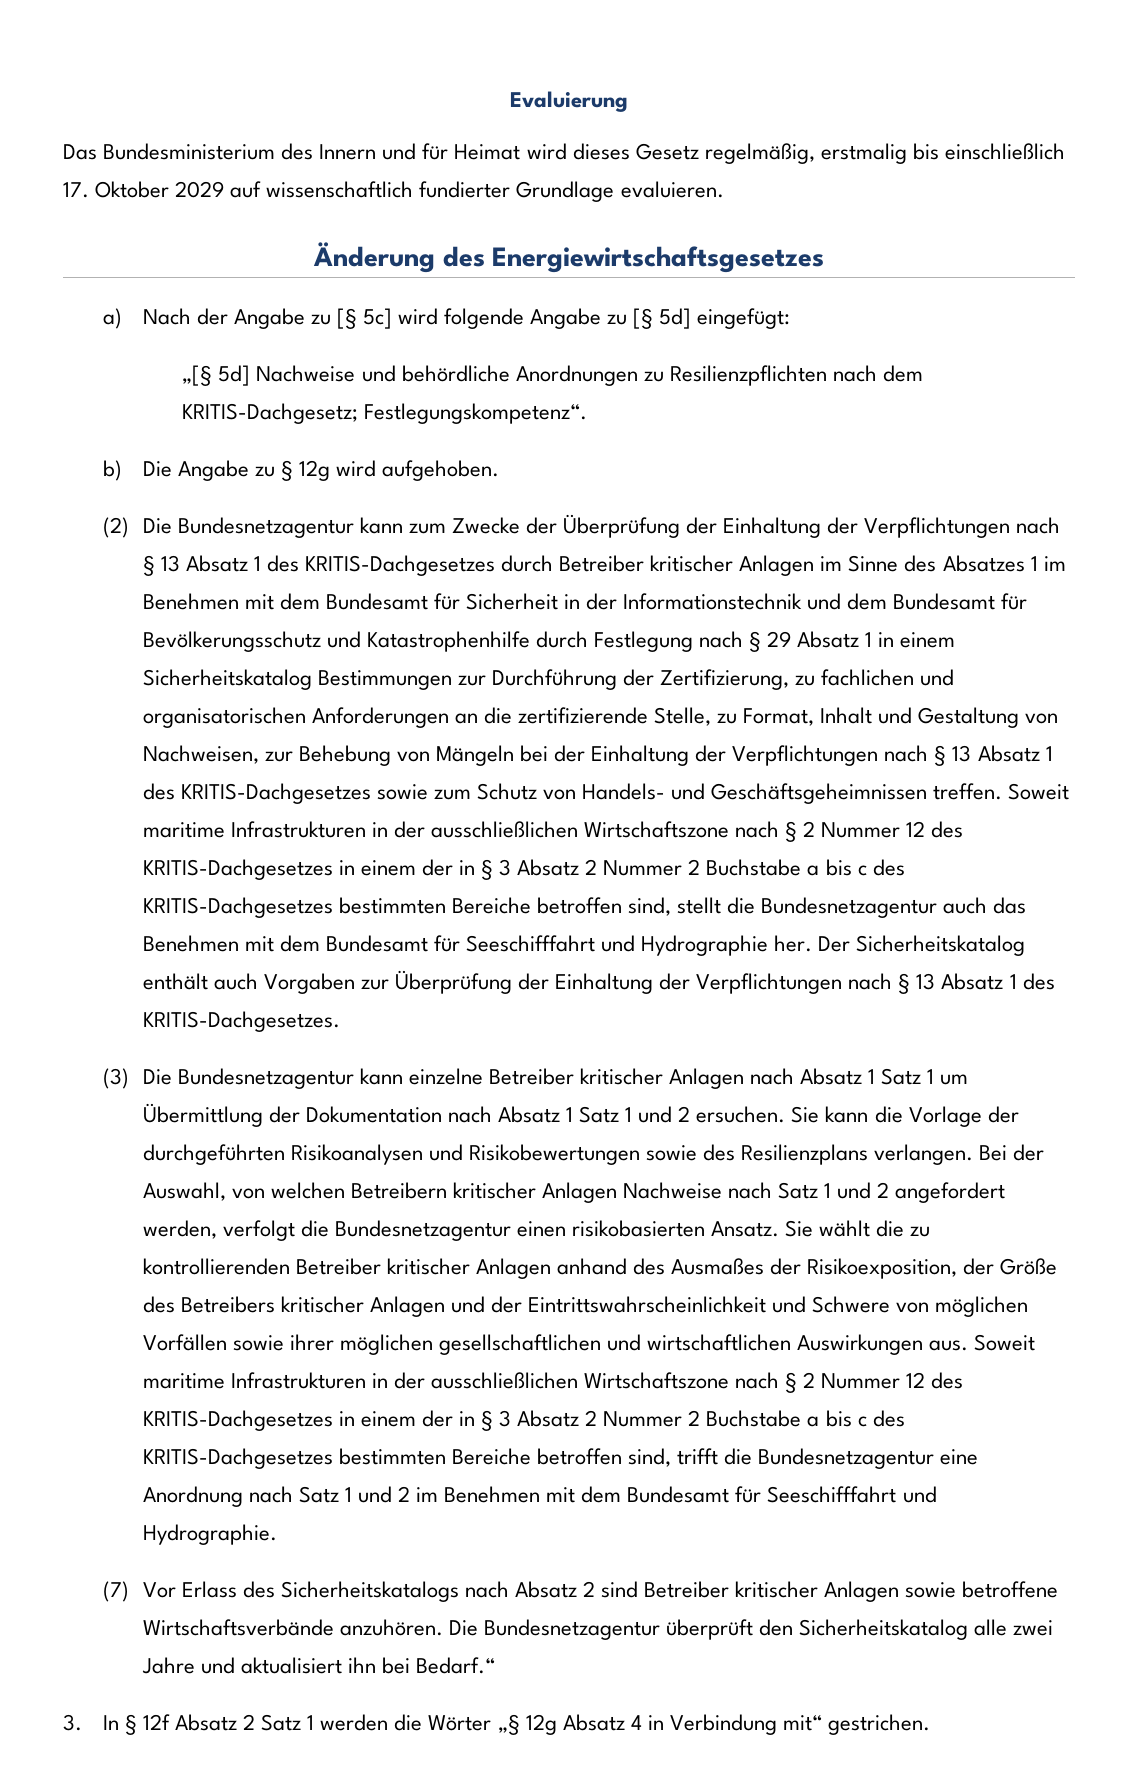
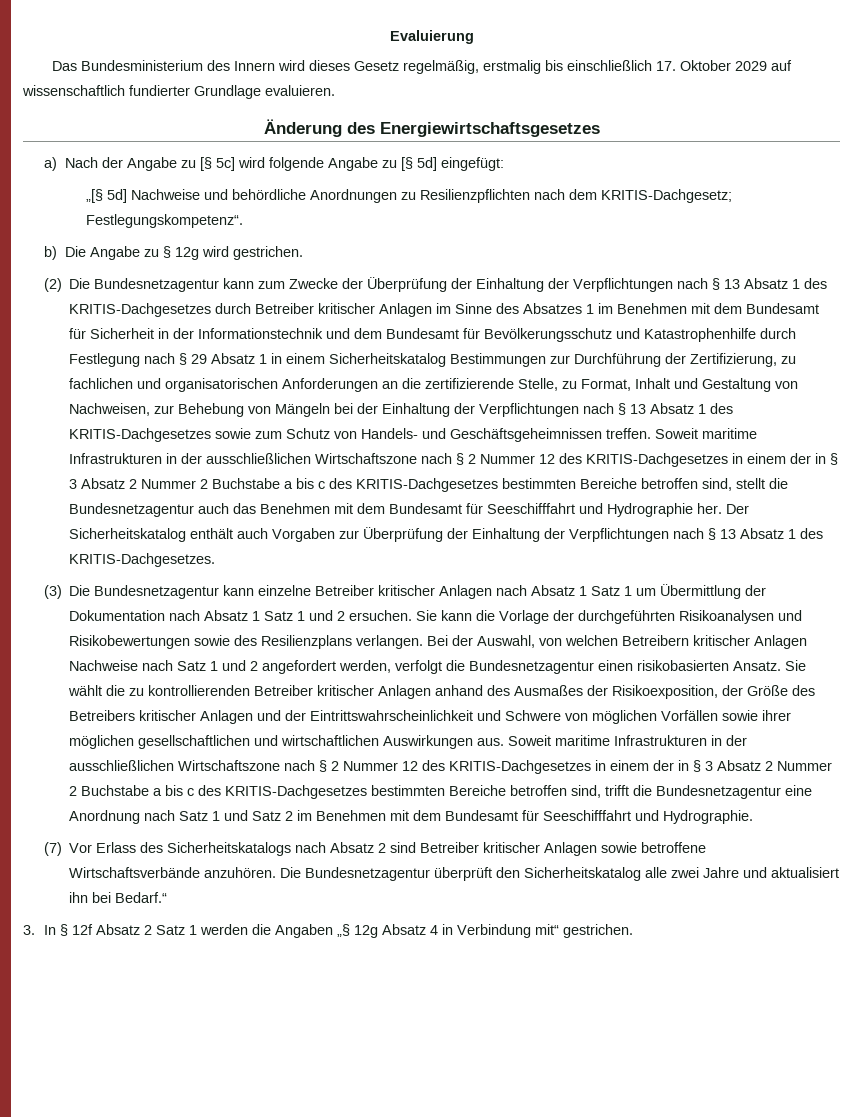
[382,143,521,160] und für Heimat -> (276, 66) none
[381,460,499,481] aufgehoben. -> [233,246,304,260] gestrichen.
(392, 1494) none -> [252,811,282,821] Satz
[428,1715,492,1731] Wörter -> [275,924,334,938] Angaben

